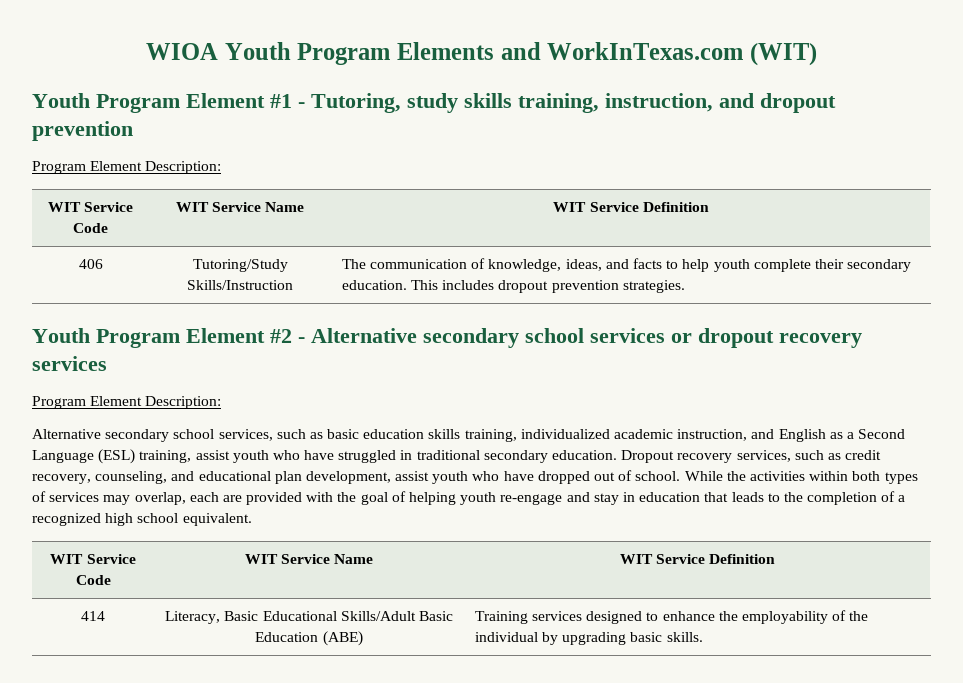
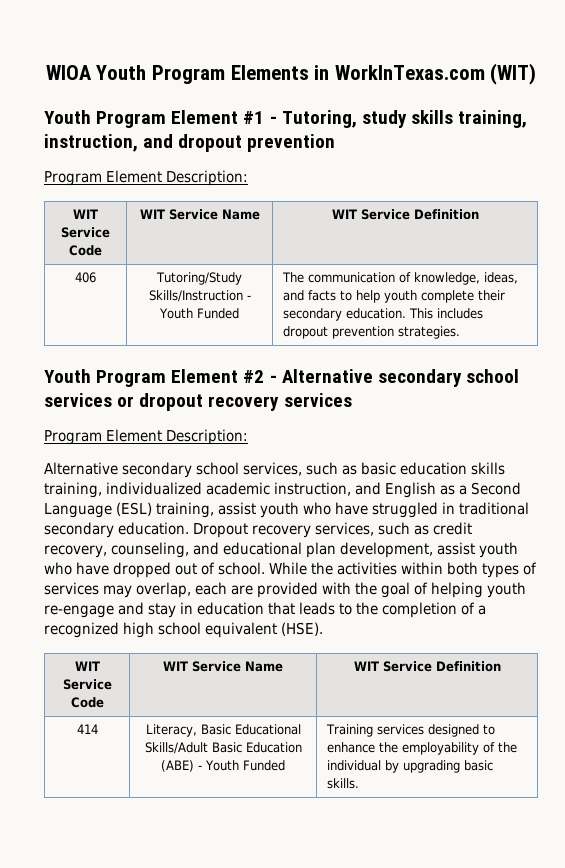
[500,42,541,60] and -> [314,65,330,80] in
(293, 285) none -> [246,295,251,300] [159,308,239,319] - Youth Funded
[182,513,252,526] equivalent. -> [205,622,323,638] equivalent (HSE).
(363, 638) none -> [198,760,285,771] - Youth Funded

